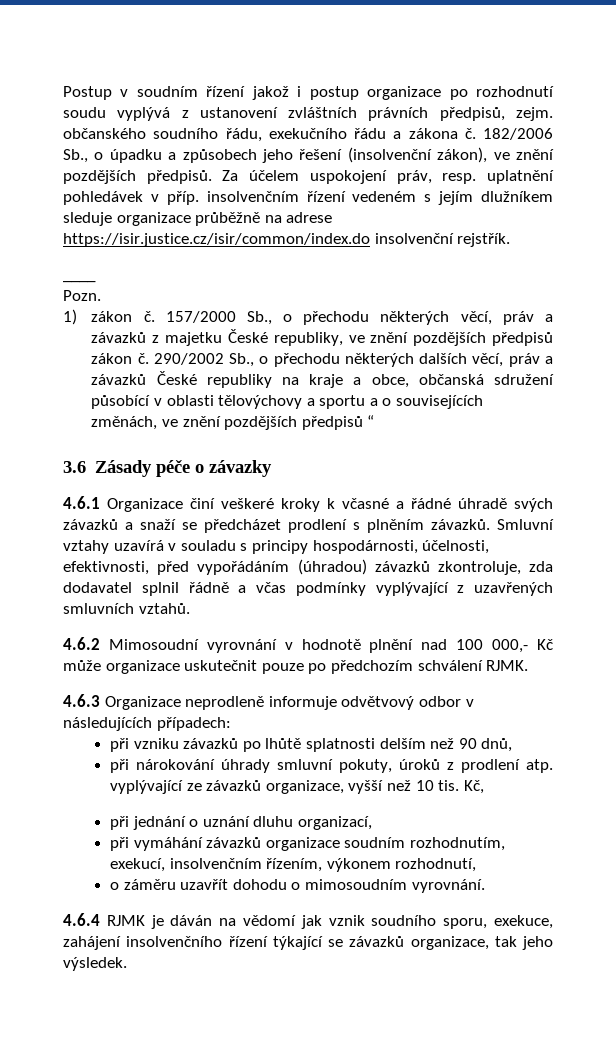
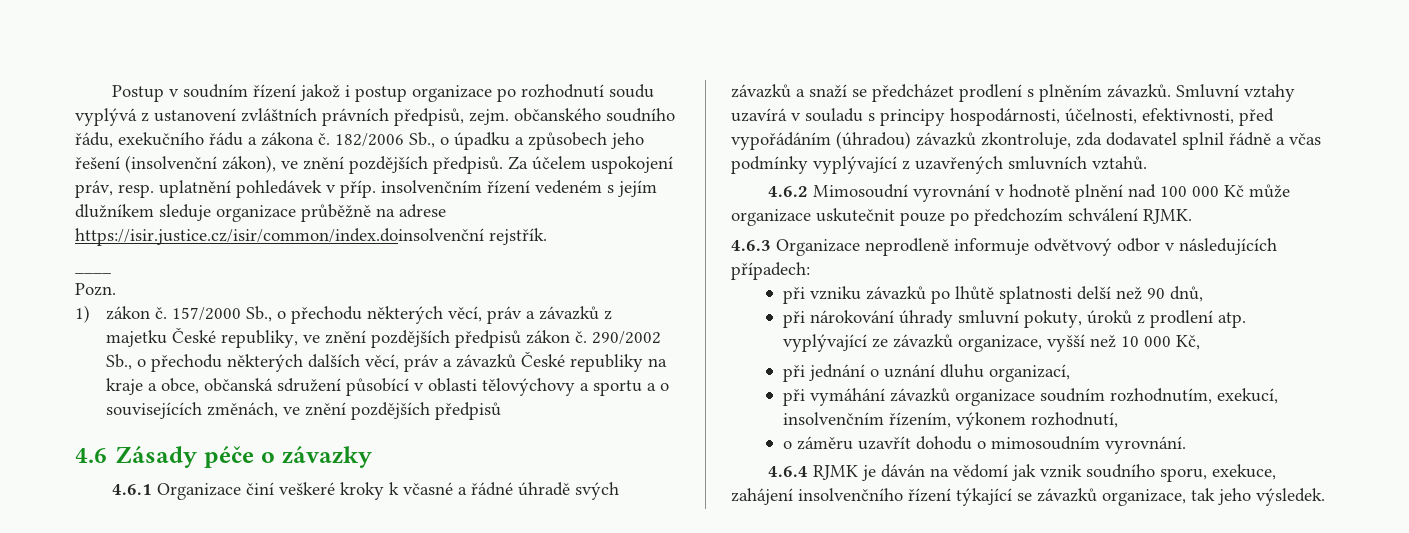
[63,233,454,247] https://isir.justice.cz/isir/common/index.do insolvenční -> [75,228,484,246] https://isir.justice.cz/isir/common/index.doinsolvenční
[367,415,375,427] [63,461,86,473] “ // 3.6 -> [75,448,107,463] // 4.6
[492,639,529,653] 000,- -> [1191,186,1219,197] 000
[379,738,426,749] delším -> [1076,286,1111,300] delší
[438,780,460,791] tis. -> [1143,336,1171,347] 000

